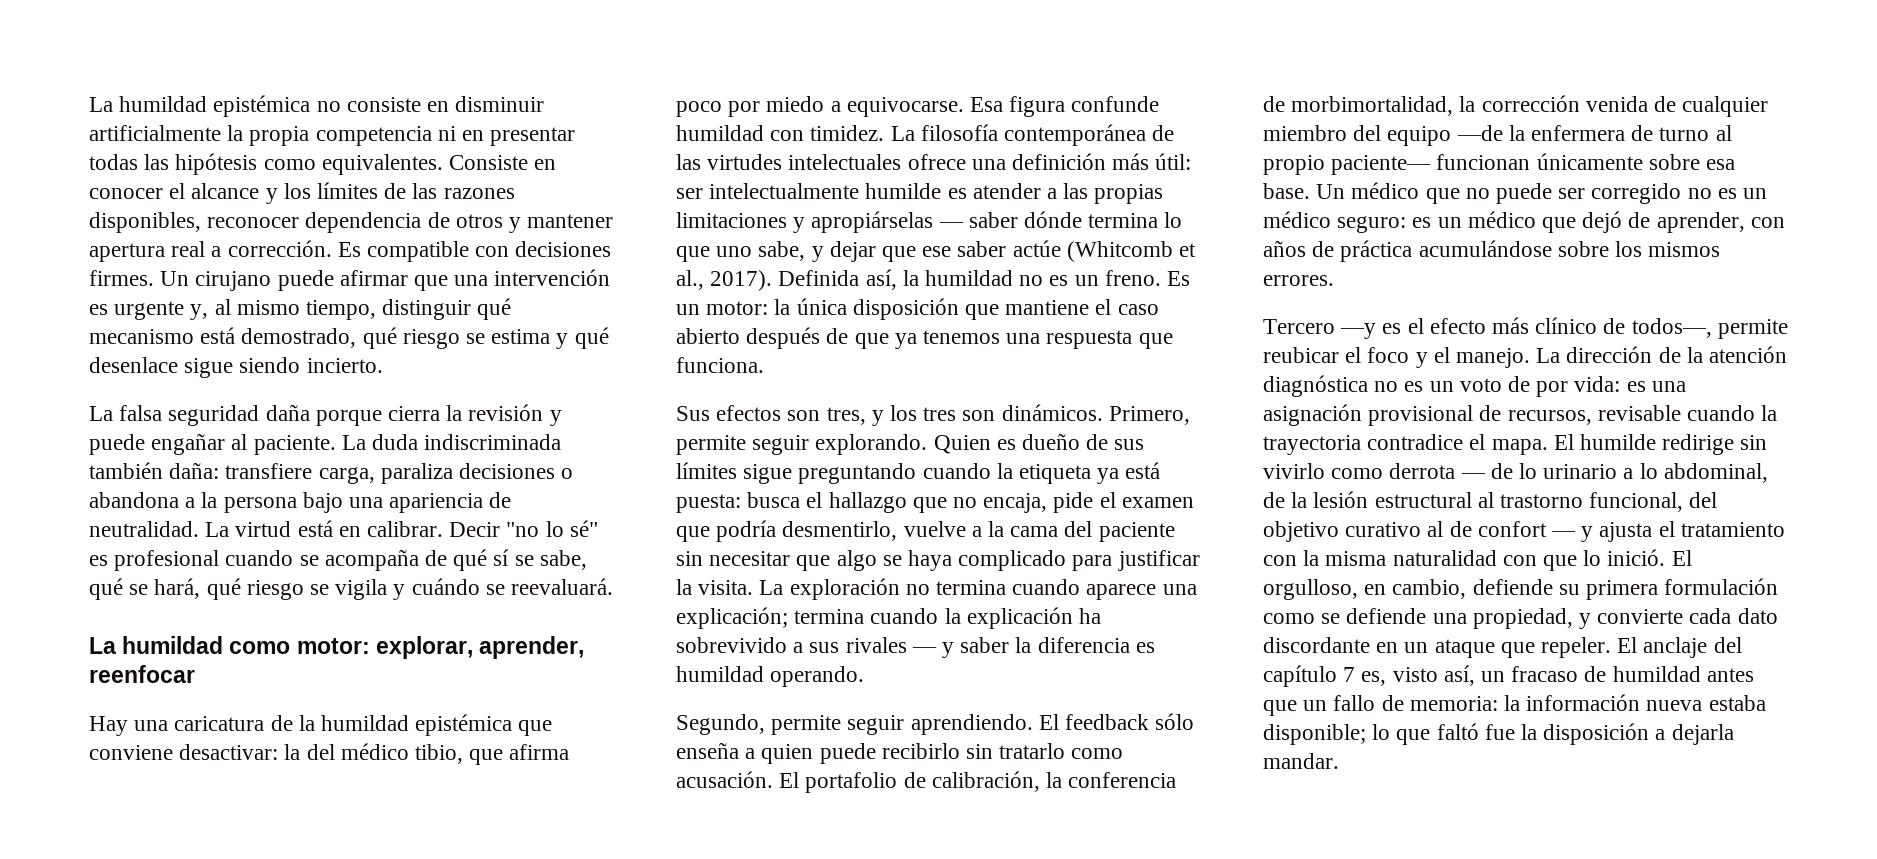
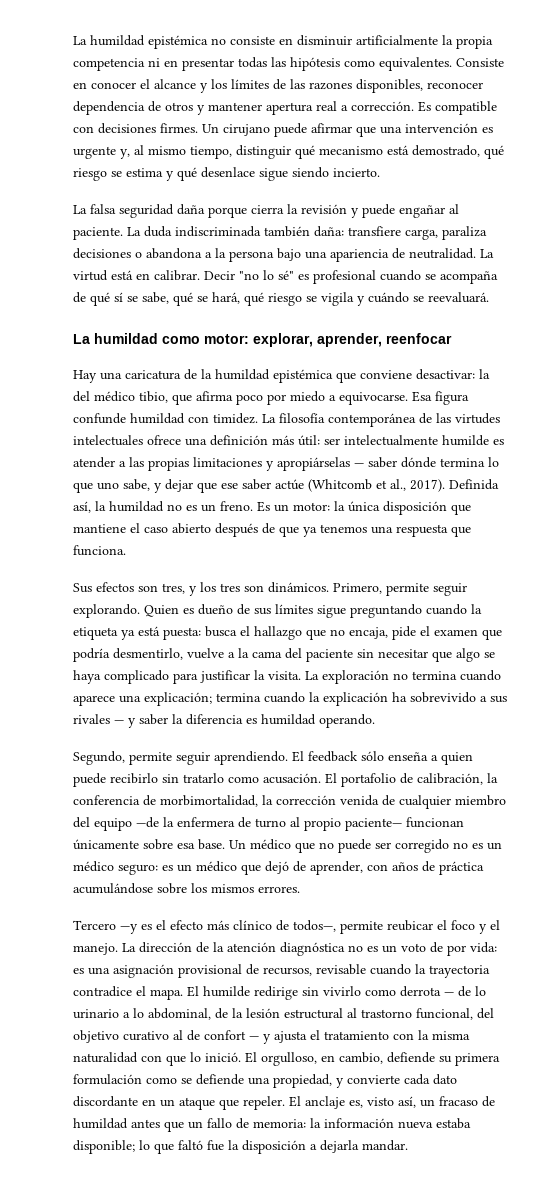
[1713,637,1742,653] [1263,665,1356,687] del capítulo 7 -> (345, 1102) none

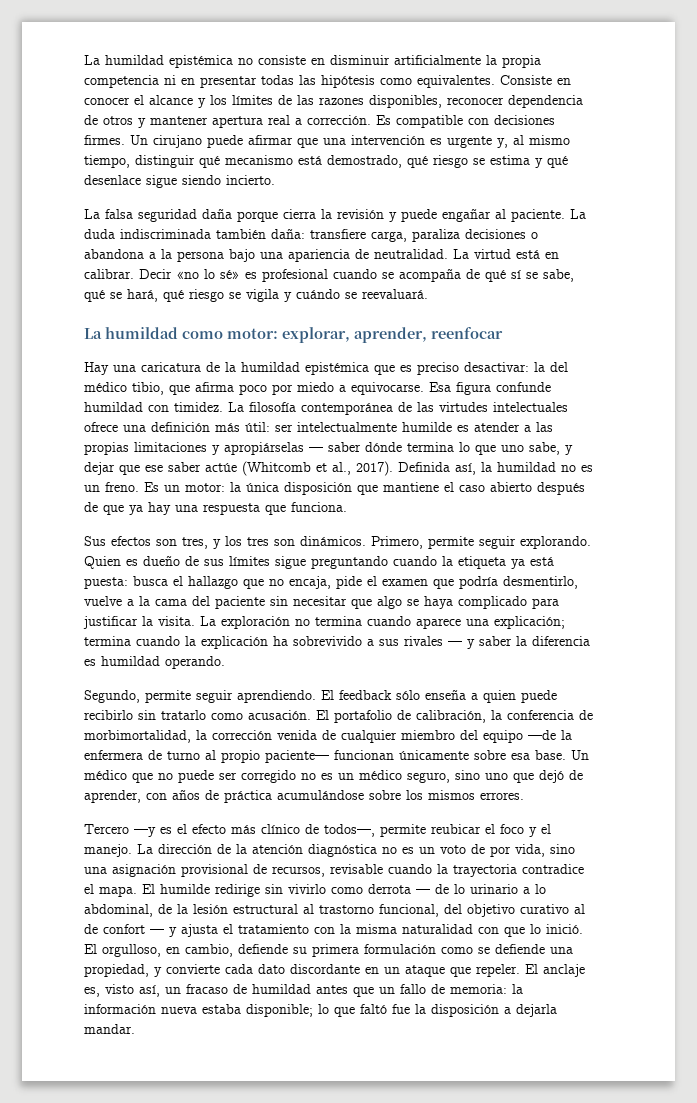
[239,270,294,280] "no lo sé" -> [176,269,240,279] «no lo sé»
[360,370,412,379] conviene -> [400,362,459,375] es preciso
[320,524,367,533] tenemos -> [148,502,171,515] hay
[118,861,237,875] seguro: es un médico -> [407,770,508,783] seguro, sino uno
[470,942,497,953] [73,968,84,974] vida: es -> [515,844,575,857] vida, sino

